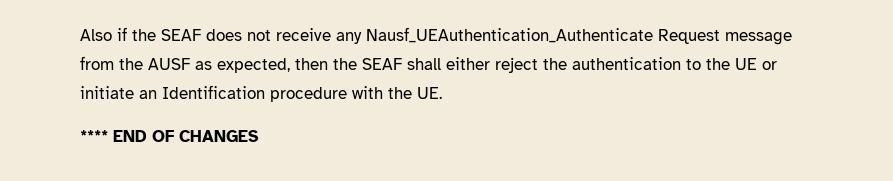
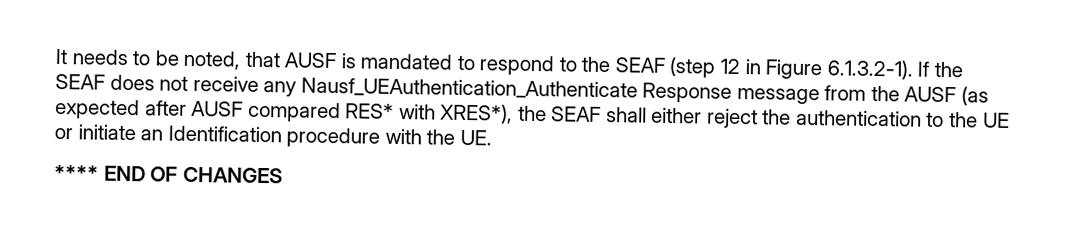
[80,27,127,41] Also if -> [55,48,930,80] It needs to be noted, that AUSF is mandated to respond to the SEAF (step 12 in Figure 6.1.3.2-1). If
[658,29,720,44] Request -> [642,82,733,103] Response
[195,58,328,73] as expected, then -> [960,86,989,106] [55,98,514,124] (as expected after AUSF compared RES* with XRES*),

